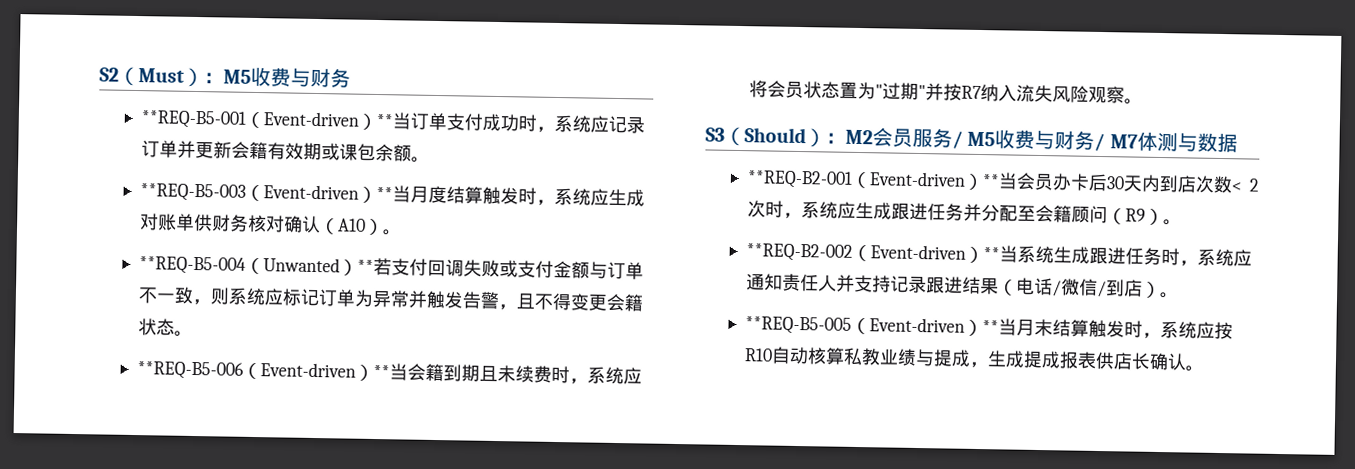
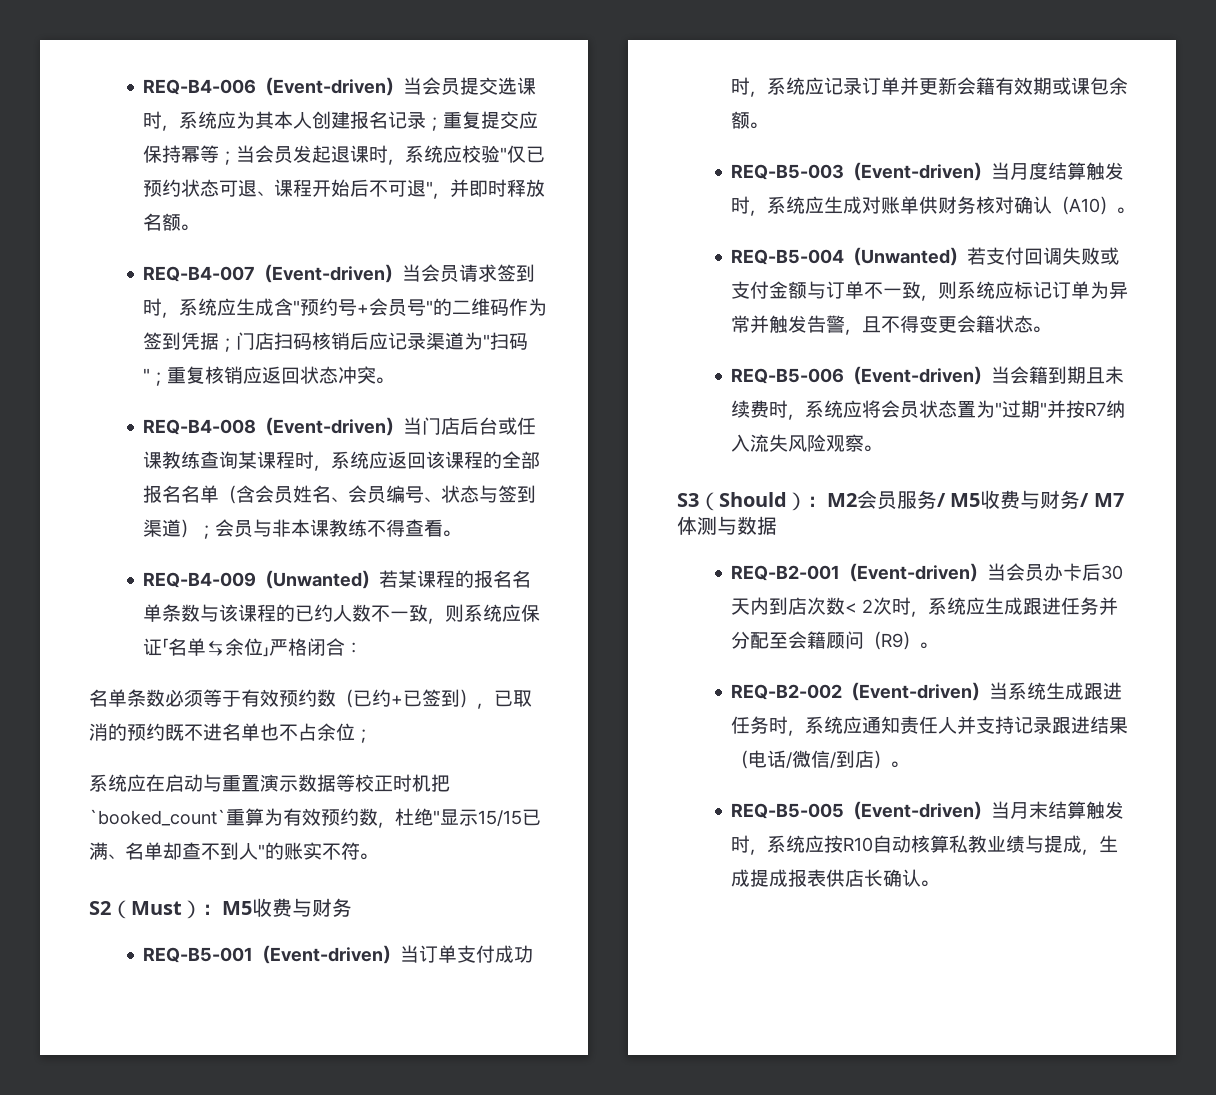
(99, 74) none -> [143,77,537,96] [143,111,539,131] [143,145,546,165] [143,179,546,199] [143,213,199,231] [143,264,536,283] [143,298,548,318] [143,332,529,352] [143,366,394,386] [143,417,537,436] [143,451,541,471] [143,485,537,504] [143,519,461,539] [143,570,532,589] [143,604,541,624] [143,638,363,657] [89,689,532,709] [89,723,372,743] [89,774,450,792] [89,808,541,828] [89,842,377,860] REQ-B4-006（Event-driven）当会员提交选课时，系统应为其本人创建报名记录；重复提交应保持幂等；当会员发起退课时，系统应校验"仅已预约状态可退、课程开始后不可退"，并即时释放名额。 // REQ-B4-007（Event-driven）当会员请求签到时，系统应生成含"预约号+会员号"的二维码作为签到凭据；门店扫码核销后应记录渠道为"扫码"；重复核销应返回状态冲突。 // REQ-B4-008（Event-driven）当门店后台或任课教练查询某课程时，系统应返回该课程的全部报名名单（含会员姓名、会员编号、状态与签到渠道）；会员与非本课教练不得查看。 // REQ-B4-009（Unwanted）若某课程的报名名单条数与该课程的已约人数不一致，则系统应保证「名单⇄余位」严格闭合： // 名单条数必须等于有效预约数（已约+已签到），已取消的预约既不进名单也不占余位； // 系统应在启动与重置演示数据等校正时机把`booked_count`重算为有效预约数，杜绝"显示15/15已满、名单却查不到人"的账实不符。 //
[140,110,393,130] **REQ-B5-001（Event-driven）** -> [143,945,401,964] REQ-B5-001（Event-driven）
[139,183,393,204] **REQ-B5-003（Event-driven）** -> [731,162,992,181] REQ-B5-003（Event-driven）
[138,256,374,276] **REQ-B5-004（Unwanted）** -> [731,247,968,266] REQ-B5-004（Unwanted）
[136,361,390,381] **REQ-B5-006（Event-driven）** -> [731,366,992,385] REQ-B5-006（Event-driven）
[746,170,1000,191] **REQ-B2-001（Event-driven）** -> [731,563,988,582] REQ-B2-001（Event-driven）
[745,243,1000,264] **REQ-B2-002（Event-driven）** -> [731,682,990,701] REQ-B2-002（Event-driven）
[744,316,999,337] **REQ-B5-005（Event-driven）** -> [731,801,992,820] REQ-B5-005（Event-driven）

